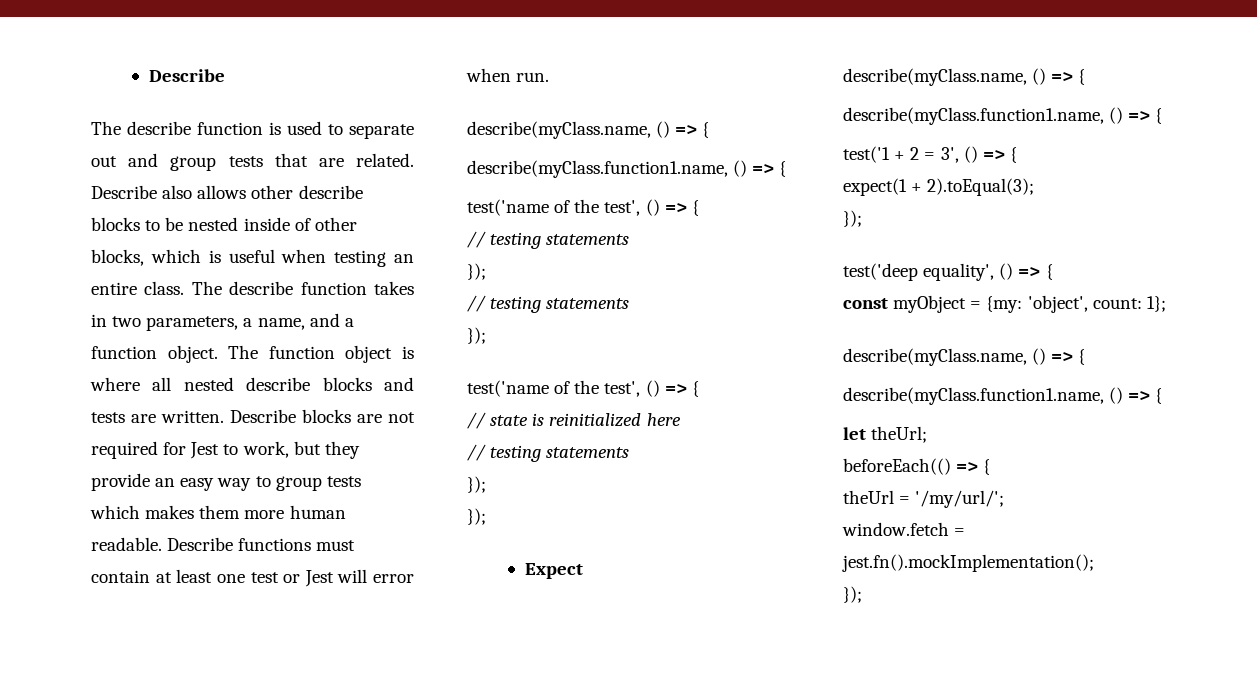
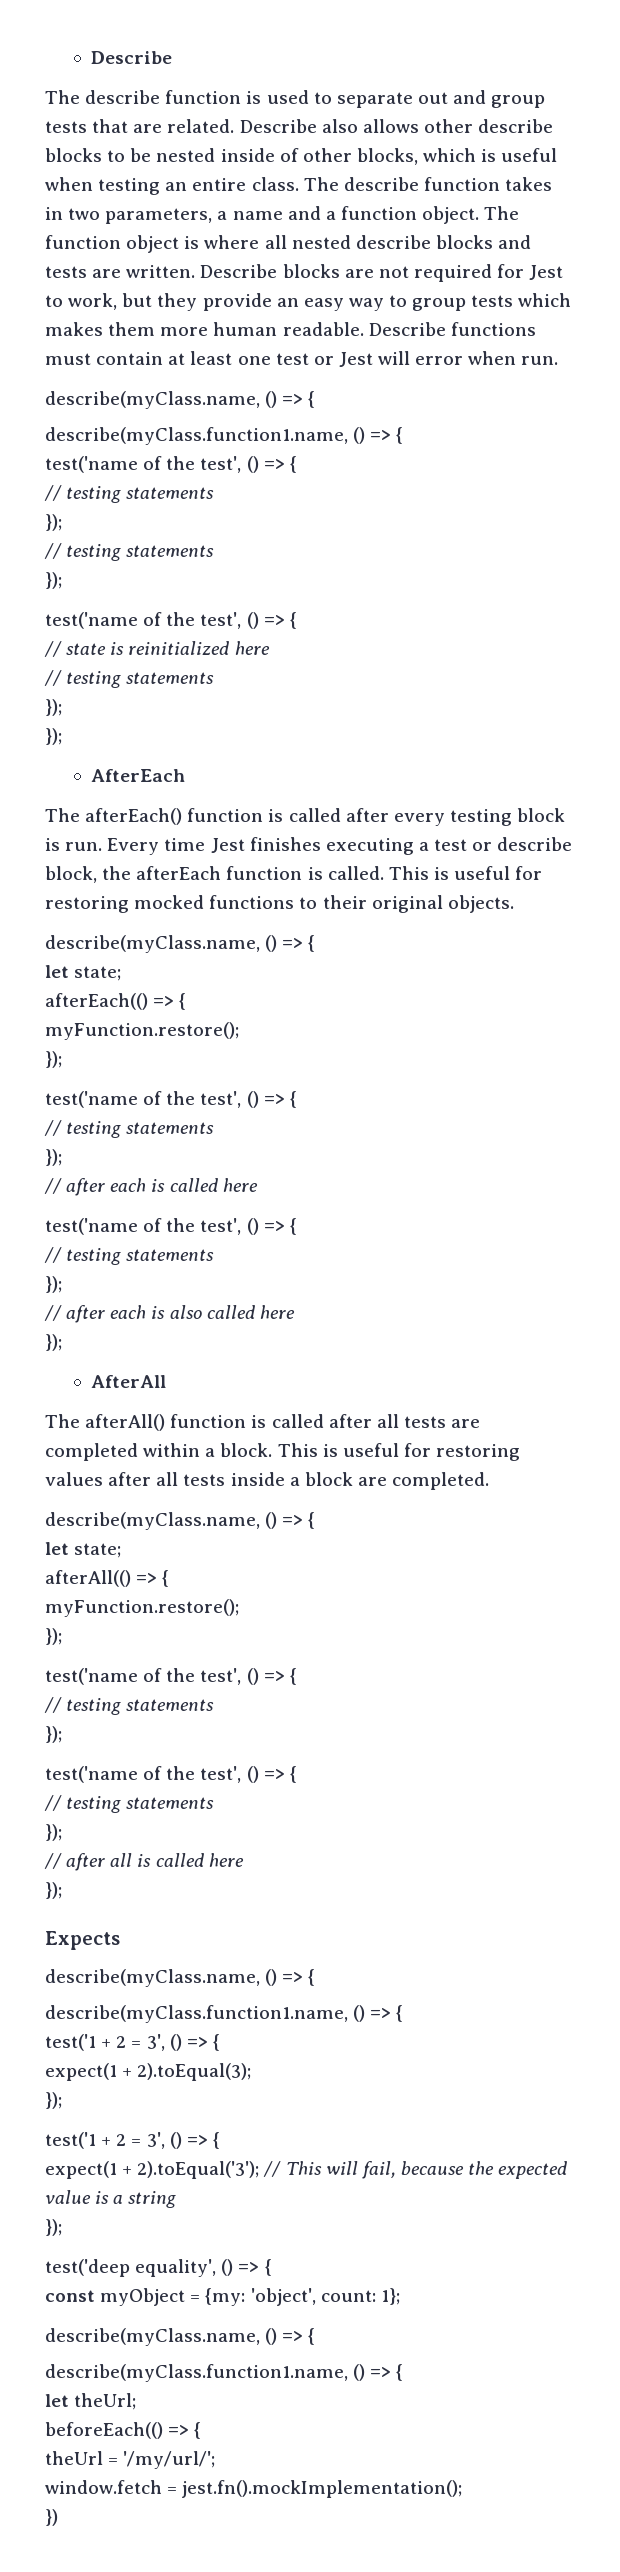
[257,318,305,330] name, -> [232,211,283,220] name
[525,563,584,579] Expect -> [91,769,186,782] [45,808,566,826] [45,837,573,855] [45,866,543,883] [45,895,514,913] [45,935,316,953] [45,965,122,981] [45,993,187,1010] [45,1022,239,1040] [45,1051,62,1068] [45,1091,297,1108] [44,1120,215,1138] [45,1149,62,1166] [44,1178,258,1196] [45,1218,297,1235] [44,1247,215,1265] [45,1276,62,1293] [44,1305,295,1323] [45,1334,62,1351] [91,1375,167,1388] [45,1414,481,1431] [45,1443,521,1461] [45,1472,490,1490] [45,1512,316,1530] [45,1542,122,1558] [45,1570,170,1587] [45,1599,239,1617] [45,1628,62,1645] [45,1668,297,1685] [44,1697,215,1715] [45,1726,62,1743] [45,1766,297,1783] [44,1795,215,1813] [45,1824,62,1841] [44,1853,244,1871] [45,1882,62,1899] [45,1931,120,1950] AfterEach // The afterEach() function is called after every testing block is run. Every time Jest finishes executing a test or describe block, the afterEach function is called. This is useful for restoring mocked functions to their original objects. // describe(myClass.name, () => { // let state; // afterEach(() => { // myFunction.restore(); // }); // test('name of the test', () => { // // testing statements // }); // // after each is called here // test('name of the test', () => { // // testing statements // }); // // after each is also called here // }); // AfterAll // The afterAll() function is called after all tests are completed within a block. This is useful for restoring values after all tests inside a block are completed. // describe(myClass.name, () => { // let state; // afterAll(() => { // myFunction.restore(); // }); // test('name of the test', () => { // // testing statements // }); // test('name of the test', () => { // // testing statements // }); // // after all is called here // }); // Expects
(862, 218) none -> [45,2132,220,2149] [45,2161,568,2179] [45,2190,177,2208] [45,2219,62,2236] // test('1 + 2 = 3', () => { // expect(1 + 2).toEqual('3'); // This will fail, because the expected value is a string // });
[843,586,862,603] }); -> [45,2509,58,2526] })

